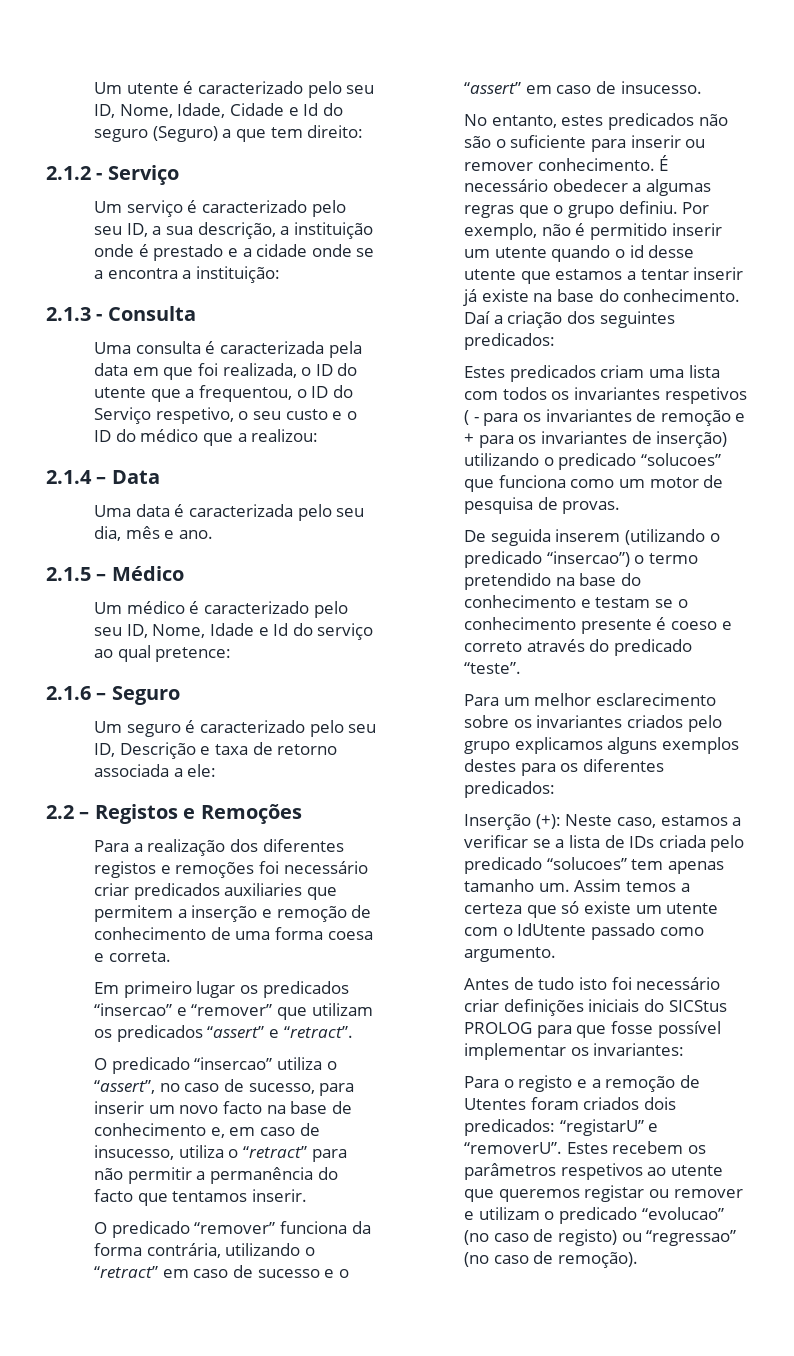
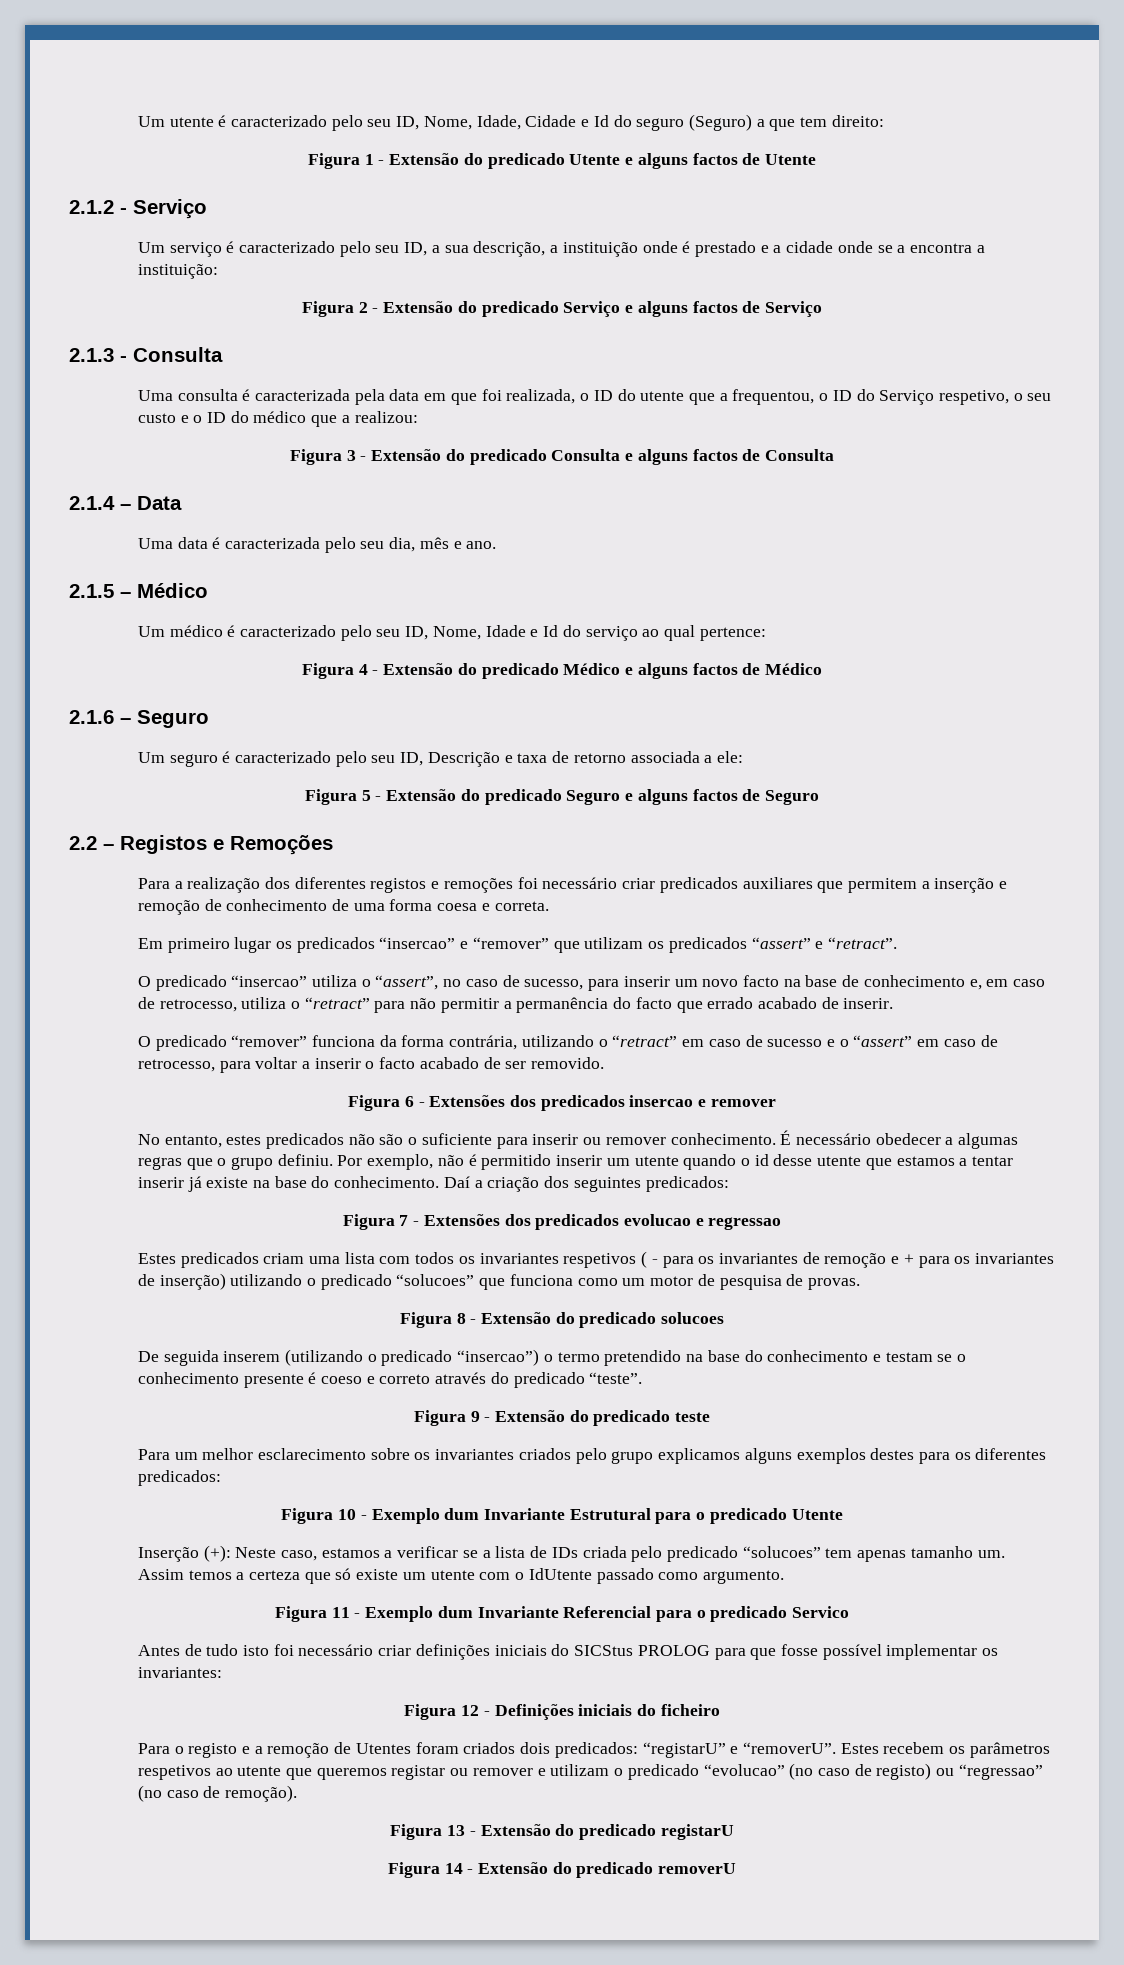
(364, 131) none -> [308,153,816,169] // Figura 1 - Extensão do predicado Utente e alguns factos de Utente
(281, 274) none -> [302,301,822,317] // Figura 2 - Extensão do predicado Serviço e alguns factos de Serviço
(319, 435) none -> [290,449,834,465] // Figura 3 - Extensão do predicado Consulta e alguns factos de Consulta
[155,647,232,662] pretence: -> [699,627,766,641] [302,663,822,679] pertence: // Figura 4 - Extensão do predicado Médico e alguns factos de Médico
(217, 770) none -> [305,789,819,805] // Figura 5 - Extensão do predicado Seguro e alguns factos de Seguro
[224,883,303,896] auxiliaries -> [742,877,813,889] auxiliares
[94,1145,175,1160] insucesso, -> [159,999,237,1012] retrocesso,
[172,1191,248,1202] tentamos -> [707,997,839,1009] errado acabado de
[620,81,702,94] insucesso. -> [137,1057,605,1073] [348,1095,776,1111] retrocesso, para voltar a inserir o facto acabado de ser removido. // Figura 6 - Extensões dos predicados insercao e remover
(556, 341) none -> [342,1214,782,1230] // Figura 7 - Extensões dos predicados evolucao e regressao
(621, 507) none -> [399,1312,725,1328] // Figura 8 - Extensão do predicado solucoes
(522, 668) none -> [413,1410,711,1426] // Figura 9 - Extensão do predicado teste
(556, 789) none -> [281,1508,843,1524] // Figura 10 - Exemplo dum Invariante Estrutural para o predicado Utente
(557, 954) none -> [274,1606,850,1622] // Figura 11 - Exemplo dum Invariante Referencial para o predicado Servico
(685, 1049) none -> [404,1704,720,1720] // Figura 12 - Definições iniciais do ficheiro
(639, 1260) none -> [390,1824,734,1840] [387,1862,737,1878] // Figura 13 - Extensão do predicado registarU // Figura 14 - Extensão do predicado removerU

